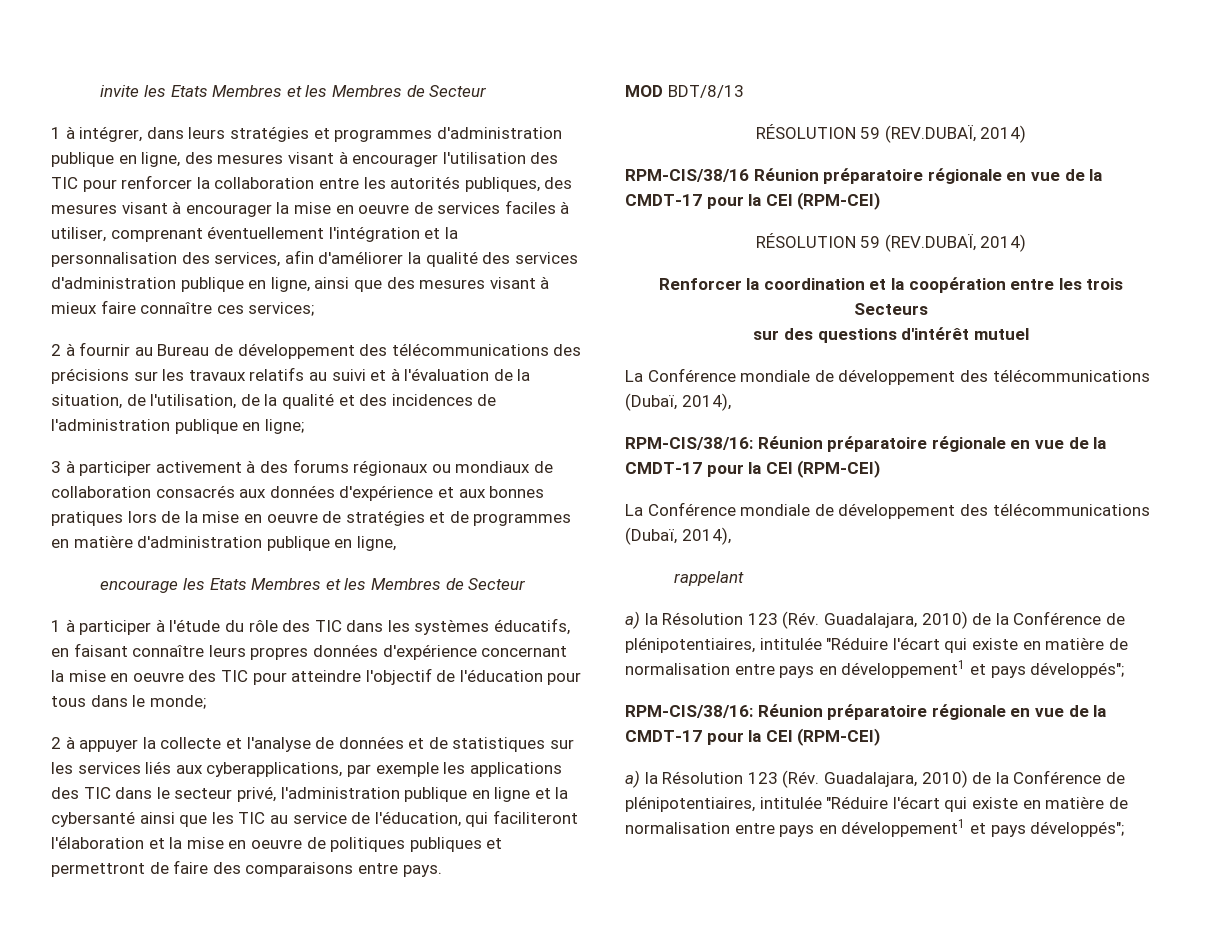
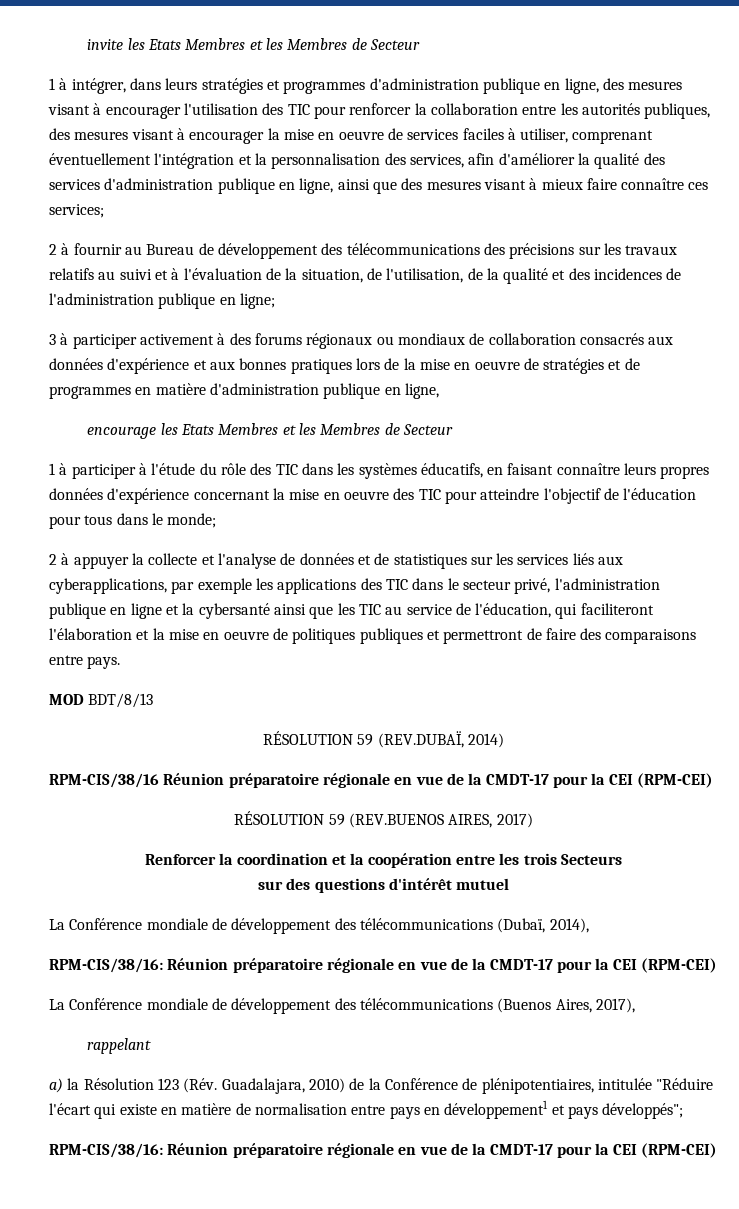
[884,233,1027,252] (REV.DUBAÏ, 2014) -> [349,813,533,828] (REV.BUENOS AIRES, 2017)
[625,527,731,545] (Dubaï, 2014), -> [497,998,635,1013] (Buenos Aires, 2017),
[625,770,1125,788] [625,796,1128,812] [625,819,1125,837] // a) la Résolution 123 (Rév. Guadalajara, 2010) de la Conférence de plénipotentiaires, intitulée "Réduire l'écart qui existe en matière de normalisation entre pays en développement1 et pays développés"; -> (717, 1150) none

